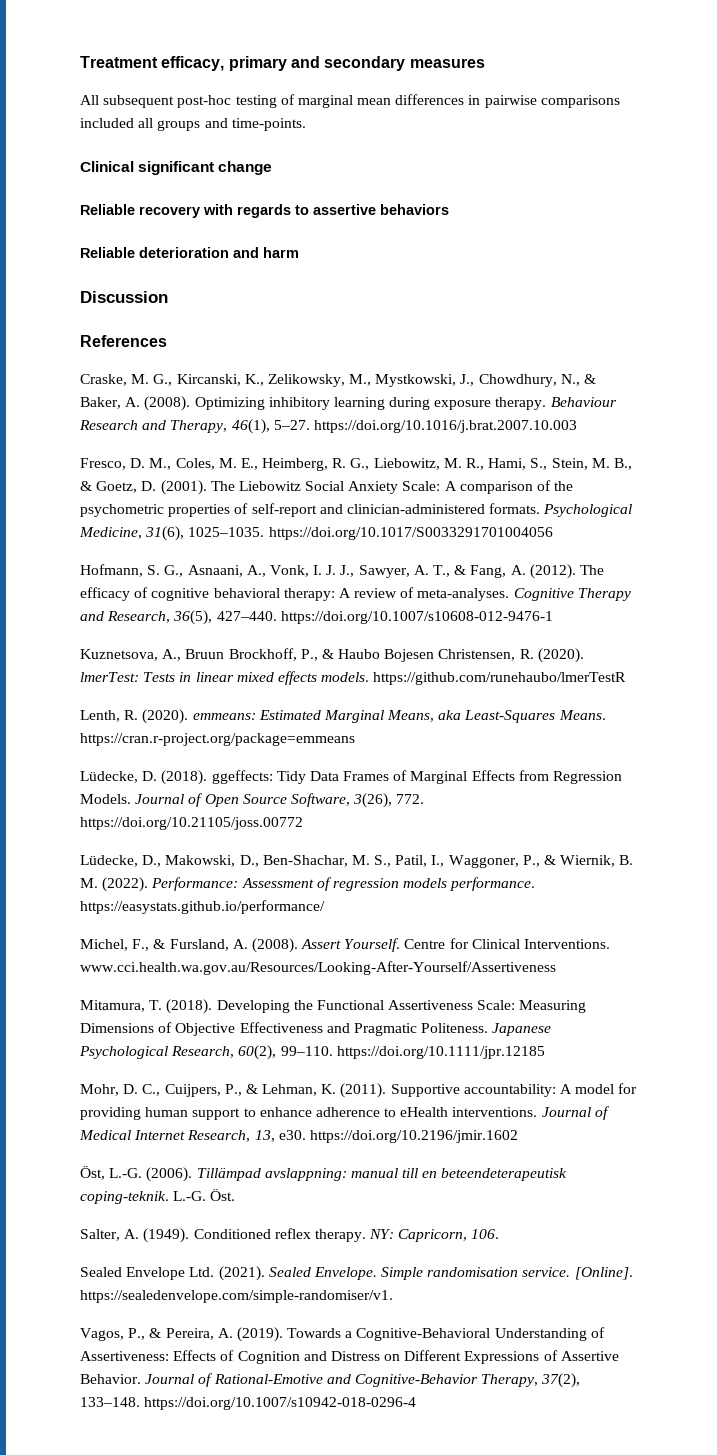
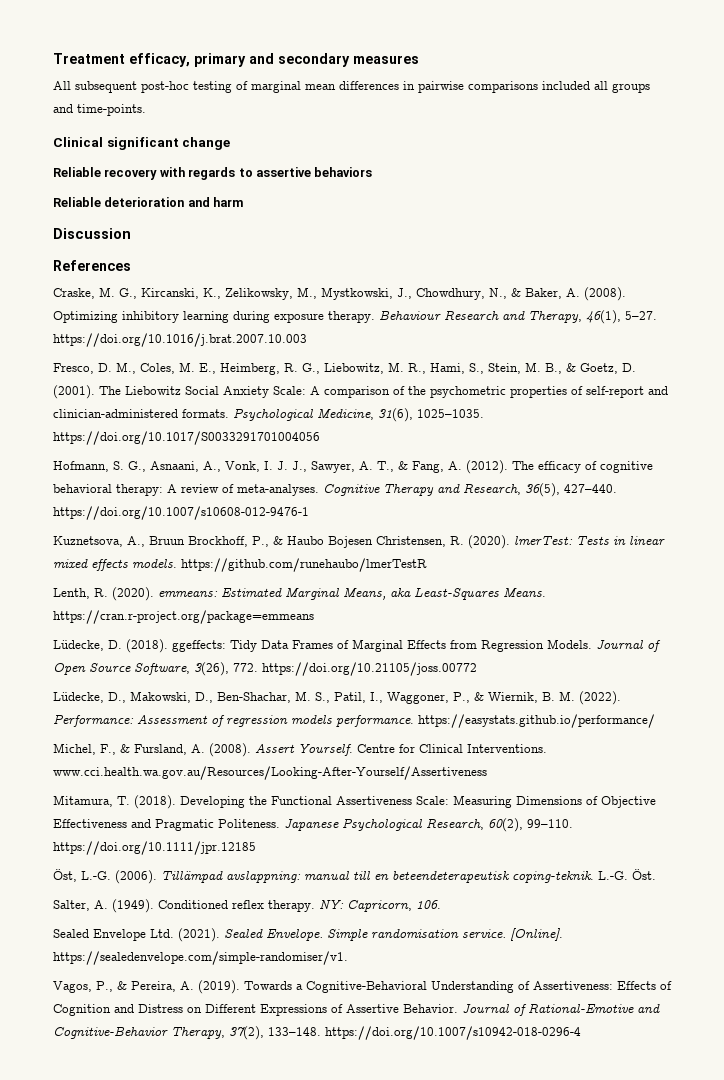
[80,1083,638,1098] [80,1106,610,1120] [79,1130,518,1143] // Mohr, D. C., Cuijpers, P., & Lehman, K. (2011). Supportive accountability: A model for providing human support to enhance adherence to eHealth interventions. Journal of Medical Internet Research, 13, e30. https://doi.org/10.2196/jmir.1602 -> (256, 848) none

